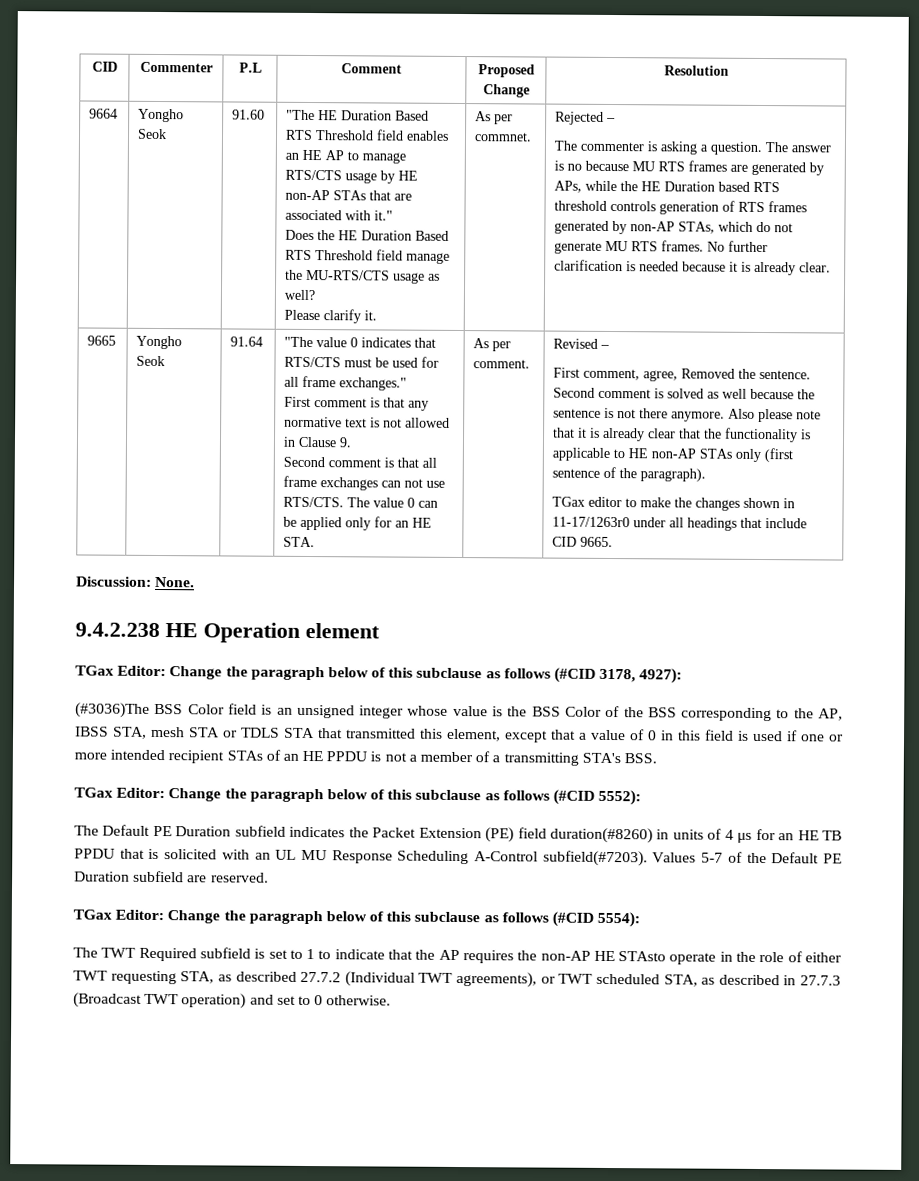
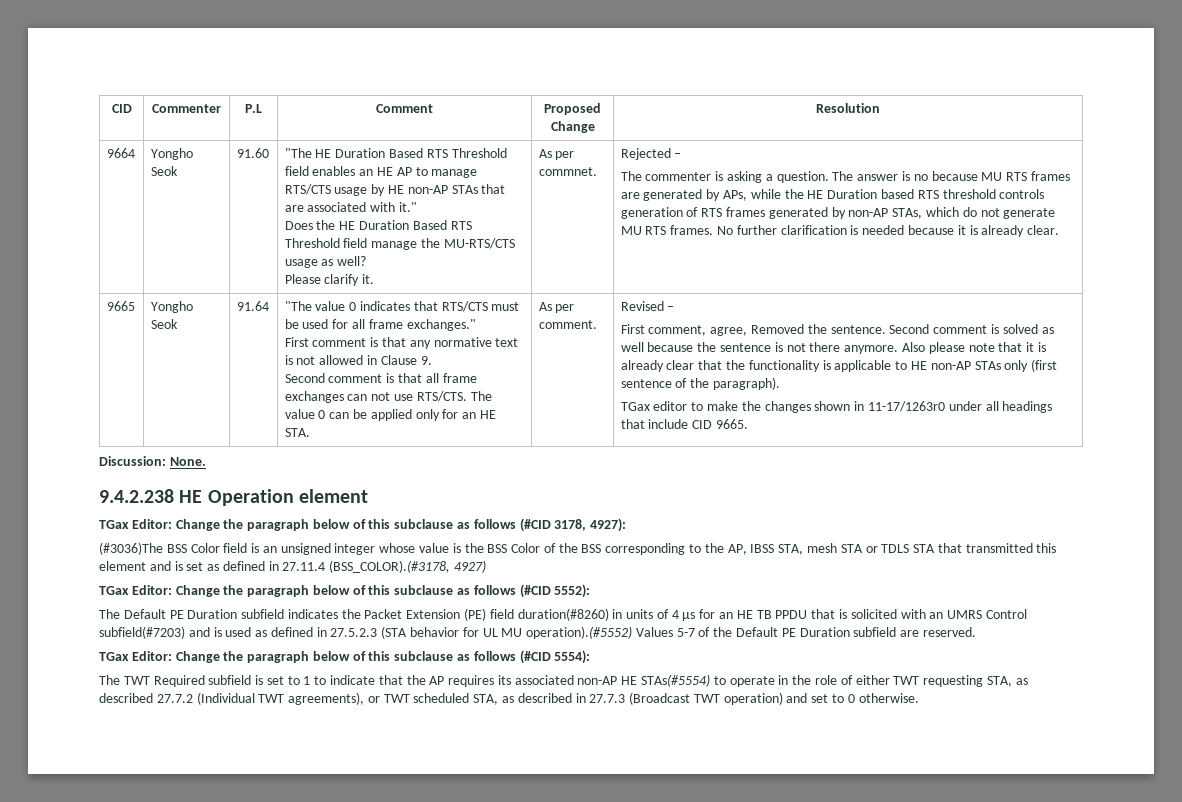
[447,728,844,743] [74,749,657,766] element, except that a value of 0 in this field is used if one or more intended recipient STAs of an HE PPDU is not a member of a transmitting STA's BSS. -> [99,560,487,573] element and is set as defined in 27.11.4 (BSS_COLOR).(#3178, 4927)
[275,849,648,867] UL MU Response Scheduling A-Control subfield(#7203). -> [947,609,1027,619] [99,626,633,639] UMRS Control subfield(#7203) and is used as defined in 27.5.2.3 (STA behavior for UL MU operation).(#5552)
[517,950,667,962] the non-AP HE STAsto -> [497,674,726,687] its associated non-AP HE STAs(#5554) to

